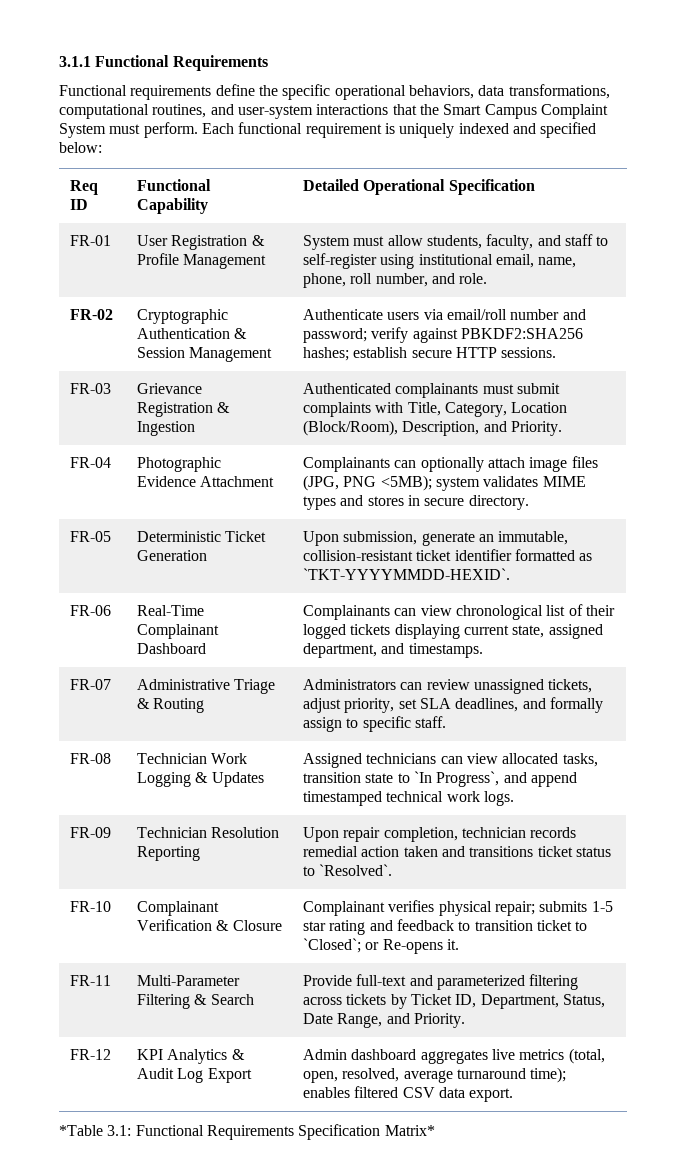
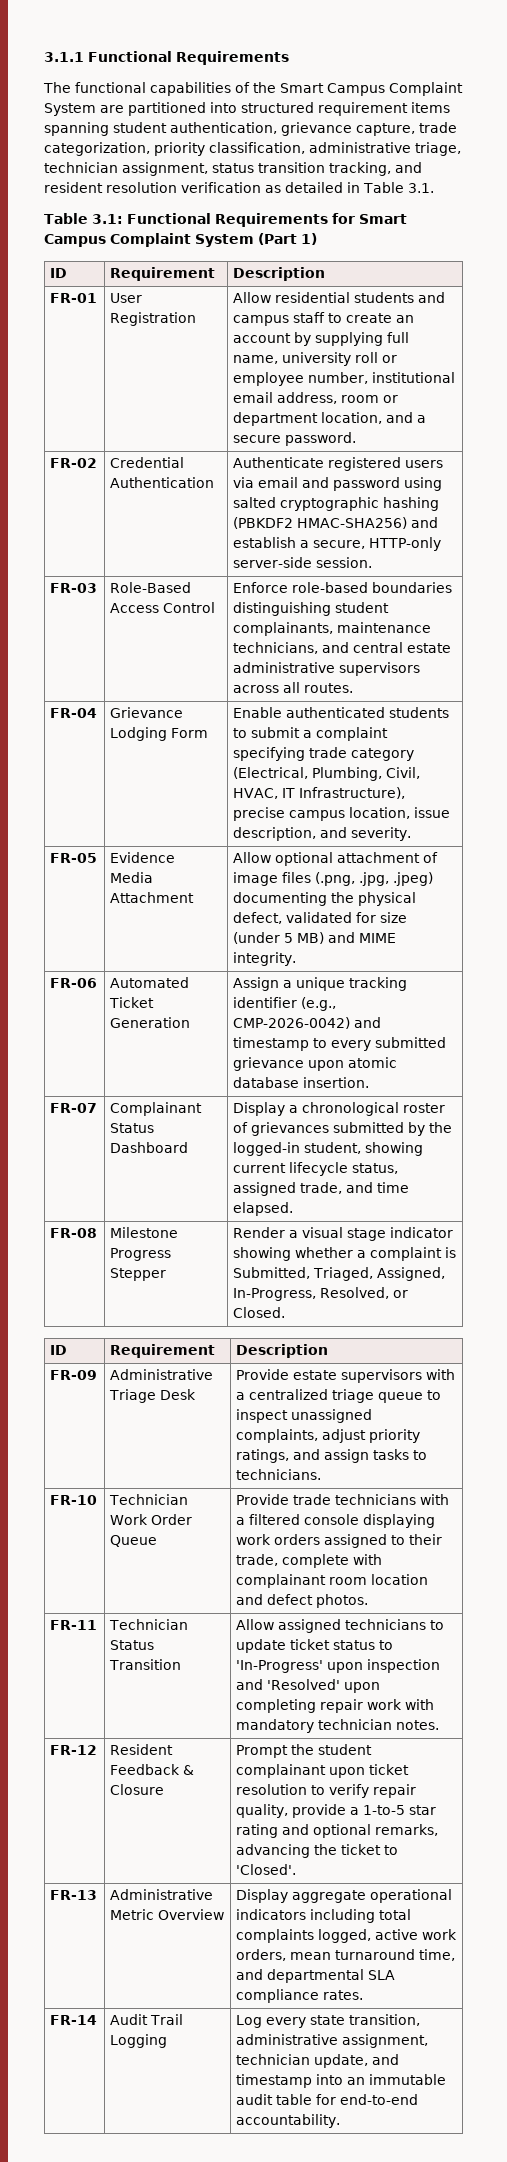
[59,84,610,100] [59,104,417,119] Functional requirements define the specific operational behaviors, data transformations, computational routines, and user-system interactions that -> [43,82,250,96] The functional capabilities of
[109,122,597,138] [59,142,102,153] [70,180,99,195] [70,199,89,210] [137,179,212,191] [137,198,209,214] [303,179,535,195] [70,235,112,246] [137,235,265,250] [137,253,267,269] [303,234,609,250] [303,253,577,269] [303,273,488,288] must perform. Each functional requirement is uniquely indexed and specified below: // Req ID | Functional Capability | Detailed Operational Specification // FR-01 | User Registration & Profile Management | System must allow students, faculty, and staff to self-register using institutional email, name, phone, roll number, and role. -> [100,102,450,116] [44,122,457,136] [44,142,461,156] [44,162,422,176] [44,182,434,193] [44,213,407,227] [44,233,317,247] [50,268,68,278] [110,267,216,281] [233,267,326,281] [50,293,98,303] [110,293,143,303] [110,312,197,326] [233,292,446,303] [233,312,415,326] [233,332,410,346] [233,352,398,366] [233,372,456,386] [233,392,399,404] [233,412,427,426] [233,432,357,446] are partitioned into structured requirement items spanning student authentication, grievance capture, trade categorization, priority classification, administrative triage, technician assignment, status transition tracking, and resident resolution verification as detailed in Table 3.1. // Table 3.1: Functional Requirements for Smart Campus Complaint System (Part 1) // ID | Requirement | Description // FR-01 | User Registration | Allow residential students and campus staff to create an account by supplying full name, university roll or employee number, institutional email address, room or department location, and a secure password.
[137,309,229,324] Cryptographic -> [110,457,185,468] Credential
[234,328,248,339] [137,347,273,362] & Session Management -> (215, 482) none
(384, 314) none -> [328,457,402,471] registered
[447,309,586,320] [303,327,584,343] [303,347,557,361] [70,383,112,394] [137,383,203,394] [137,402,231,417] [137,421,196,436] [303,383,561,398] [303,402,568,417] [303,420,563,436] [70,457,112,468] [137,457,222,472] [137,476,275,487] [303,456,598,472] [303,475,586,491] [303,495,529,510] [70,531,112,542] [137,531,267,542] [137,550,208,561] [303,531,569,546] [303,549,593,561] [303,568,511,580] [70,605,112,616] [137,605,205,616] [137,624,220,639] [137,643,207,654] [303,604,616,620] [303,624,603,639] [303,643,483,658] [70,679,112,690] [137,679,276,694] [137,698,205,713] [303,679,593,694] [303,697,604,713] [303,716,447,732] [70,753,112,764] [137,753,248,764] [137,772,264,787] [303,753,598,768] [303,771,578,787] [303,791,515,806] [70,827,112,838] [137,827,280,838] [137,846,201,861] [303,827,577,842] [303,846,612,857] [303,864,393,876] [70,901,112,912] [137,901,220,916] [137,919,282,931] [303,900,613,916] [303,919,588,935] [303,938,460,954] [70,975,112,986] [137,975,241,986] [137,994,254,1009] [303,974,579,990] [303,994,606,1009] [303,1013,466,1028] [70,1049,112,1060] [137,1049,245,1064] [137,1068,252,1083] [303,1048,605,1064] [303,1067,567,1083] [303,1086,514,1102] [59,1124,435,1140] email/roll number and password; verify against PBKDF2:SHA256 hashes; establish secure HTTP sessions. // FR-03 | Grievance Registration & Ingestion | Authenticated complainants must submit complaints with Title, Category, Location (Block/Room), Description, and Priority. // FR-04 | Photographic Evidence Attachment | Complainants can optionally attach image files (JPG, PNG <5MB); system validates MIME types and stores in secure directory. // FR-05 | Deterministic Ticket Generation | Upon submission, generate an immutable, collision-resistant ticket identifier formatted as `TKT-YYYYMMDD-HEXID`. // FR-06 | Real-Time Complainant Dashboard | Complainants can view chronological list of their logged tickets displaying current state, assigned department, and timestamps. // FR-07 | Administrative Triage & Routing | Administrators can review unassigned tickets, adjust priority, set SLA deadlines, and formally assign to specific staff. // FR-08 | Technician Work Logging & Updates | Assigned technicians can view allocated tasks, transition state to `In Progress`, and append timestamped technical work logs. // FR-09 | Technician Resolution Reporting | Upon repair completion, technician records remedial action taken and transitions ticket status to `Resolved`. // FR-10 | Complainant Verification & Closure | Complainant verifies physical repair; submits 1-5 star rating and feedback to transition ticket to `Closed`; or Re-opens it. // FR-11 | Multi-Parameter Filtering & Search | Provide full-text and parameterized filtering across tickets by Ticket ID, Department, Status, Date Range, and Priority. // FR-12 | KPI Analytics & Audit Log Export | Admin dashboard aggregates live metrics (total, open, resolved, average turnaround time); enables filtered CSV data export. // *Table 3.1: Functional Requirements Specification Matrix* -> [258,477,443,491] [233,497,440,511] [233,517,439,529] [233,537,442,551] [233,557,373,568] [50,583,98,593] [110,582,192,593] [110,602,216,613] [233,582,453,593] [233,602,390,616] [233,622,432,636] [233,642,452,654] [233,662,421,676] [233,682,354,693] [50,708,98,718] [110,707,184,718] [110,727,209,741] [233,707,450,718] [233,727,389,741] [233,747,415,761] [233,767,421,781] [233,787,406,799] [233,807,451,821] [233,827,412,841] [50,853,98,863] [110,852,176,863] [110,872,154,883] [110,892,195,903] [233,852,439,866] [233,872,434,886] [233,892,417,906] [233,912,408,924] [233,932,397,944] [233,952,297,966] [50,978,98,988] [110,977,190,988] [109,997,155,1008] [110,1017,191,1028] [233,977,408,991] [233,997,337,1011] [233,1017,382,1029] [233,1037,447,1051] [233,1057,398,1071] [233,1077,370,1088] [50,1103,98,1113] [110,1102,203,1116] [110,1123,155,1133] [110,1142,189,1153] [233,1102,446,1116] [233,1122,453,1136] [233,1142,424,1156] [233,1162,399,1176] [233,1182,410,1196] [233,1202,294,1216] [50,1228,98,1238] [110,1227,179,1238] [110,1248,172,1261] [110,1268,167,1281] [233,1227,454,1241] [233,1247,457,1261] [233,1267,446,1281] [233,1287,409,1301] [233,1307,286,1318] [50,1345,68,1355] [110,1344,216,1358] [236,1344,329,1358] [50,1370,98,1380] [110,1369,214,1380] [109,1389,197,1403] [236,1369,456,1383] [236,1389,442,1403] [236,1409,373,1423] [236,1429,421,1443] [236,1449,428,1463] [236,1469,322,1480] [50,1495,98,1505] [109,1494,189,1505] [110,1514,193,1525] [110,1535,158,1547] [236,1494,450,1505] [236,1514,436,1528] [236,1534,443,1548] [236,1554,383,1568] [236,1574,429,1588] [236,1594,369,1608] [50,1620,98,1630] [109,1619,189,1630] [110,1640,155,1650] [109,1659,182,1670] [236,1619,445,1633] [236,1639,394,1653] [236,1659,441,1673] [236,1679,381,1693] [236,1699,435,1713] [236,1719,440,1733] [50,1745,98,1755] [110,1744,174,1755] [110,1764,195,1775] [110,1784,165,1795] [236,1744,373,1758] [236,1764,410,1778] [236,1784,417,1798] [236,1804,437,1818] [236,1824,439,1838] [236,1844,399,1858] [236,1864,297,1875] [50,1890,98,1900] [110,1889,214,1900] [110,1909,225,1920] [236,1889,453,1903] [236,1909,412,1923] [236,1929,458,1943] [236,1949,456,1961] [236,1969,396,1983] [236,1989,364,2003] [50,2015,98,2025] [110,2014,184,2025] [110,2034,168,2048] [236,2014,421,2028] [236,2034,429,2048] [236,2054,400,2068] [236,2074,447,2088] [236,2094,419,2105] [236,2114,341,2128] email and password using salted cryptographic hashing (PBKDF2 HMAC-SHA256) and establish a secure, HTTP-only server-side session. // FR-03 | Role-Based Access Control | Enforce role-based boundaries distinguishing student complainants, maintenance technicians, and central estate administrative supervisors across all routes. // FR-04 | Grievance Lodging Form | Enable authenticated students to submit a complaint specifying trade category (Electrical, Plumbing, Civil, HVAC, IT Infrastructure), precise campus location, issue description, and severity. // FR-05 | Evidence Media Attachment | Allow optional attachment of image files (.png, .jpg, .jpeg) documenting the physical defect, validated for size (under 5 MB) and MIME integrity. // FR-06 | Automated Ticket Generation | Assign a unique tracking identifier (e.g., CMP-2026-0042) and timestamp to every submitted grievance upon atomic database insertion. // FR-07 | Complainant Status Dashboard | Display a chronological roster of grievances submitted by the logged-in student, showing current lifecycle status, assigned trade, and time elapsed. // FR-08 | Milestone Progress Stepper | Render a visual stage indicator showing whether a complaint is Submitted, Triaged, Assigned, In-Progress, Resolved, or Closed. // ID | Requirement | Description // FR-09 | Administrative Triage Desk | Provide estate supervisors with a centralized triage queue to inspect unassigned complaints, adjust priority ratings, and assign tasks to technicians. // FR-10 | Technician Work Order Queue | Provide trade technicians with a filtered console displaying work orders assigned to their trade, complete with complainant room location and defect photos. // FR-11 | Technician Status Transition | Allow assigned technicians to update ticket status to 'In-Progress' upon inspection and 'Resolved' upon completing repair work with mandatory technician notes. // FR-12 | Resident Feedback & Closure | Prompt the student complainant upon ticket resolution to verify repair quality, provide a 1-to-5 star rating and optional remarks, advancing the ticket to 'Closed'. // FR-13 | Administrative Metric Overview | Display aggregate operational indicators including total complaints logged, active work orders, mean turnaround time, and departmental SLA compliance rates. // FR-14 | Audit Trail Logging | Log every state transition, administrative assignment, technician update, and timestamp into an immutable audit table for end-to-end accountability.

